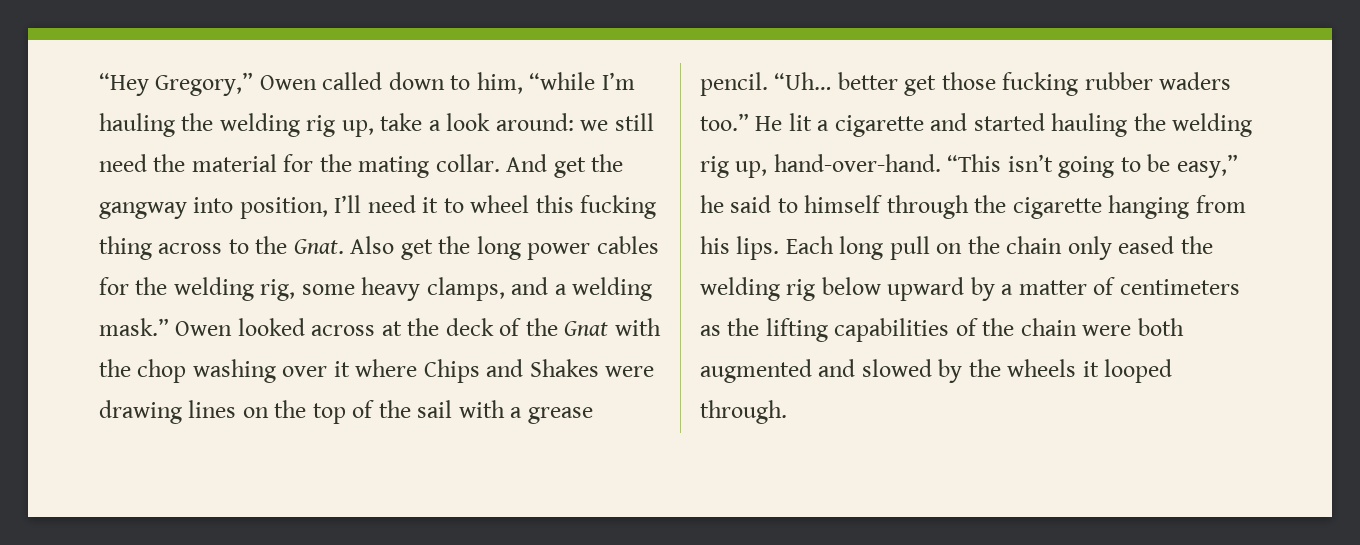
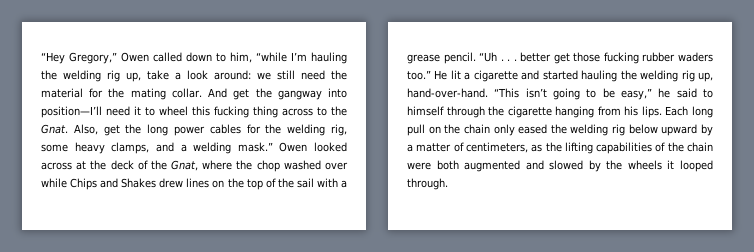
[239,195,362,219] position, I’ll -> [41,106,102,118] position—I’ll
[350,236,395,254] Also -> [73,124,98,135] Also,
[564,318,661,336] [99,359,418,383] Gnat with the chop washing over it where -> [171,160,349,172] [41,178,67,188] Gnat, where the chop washed over while
[605,366,655,377] [99,400,182,424] were drawing -> [159,178,184,188] drew
[774,72,832,90] “Uh… -> [479,52,517,62] “Uh . . .
[1119,279,1240,295] centimeters -> [465,142,528,153] centimeters,

